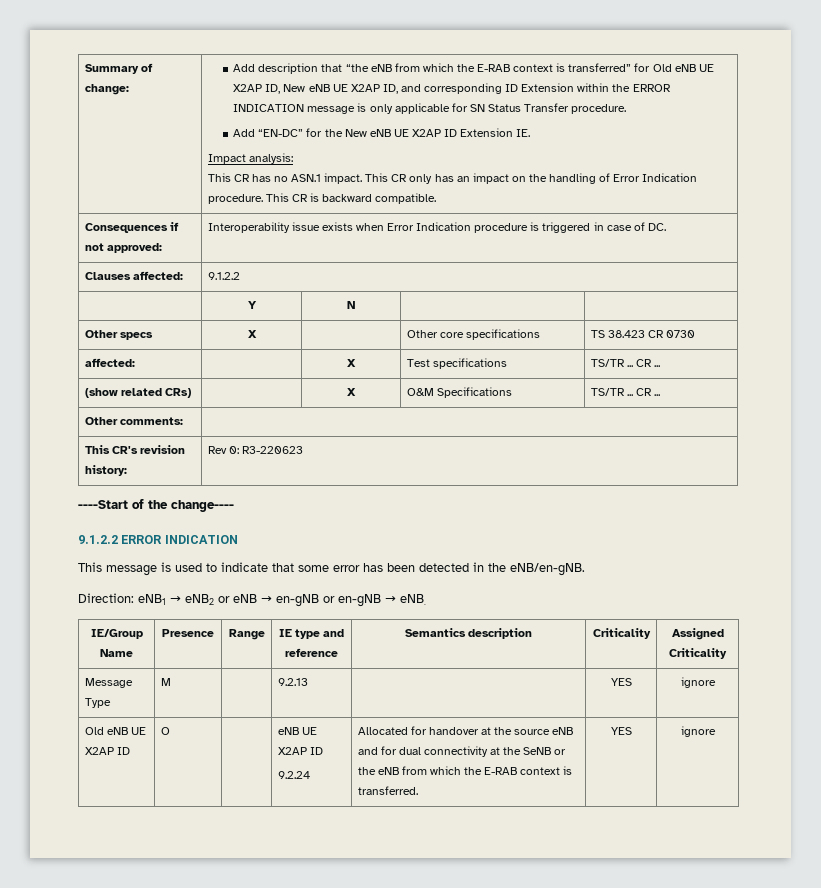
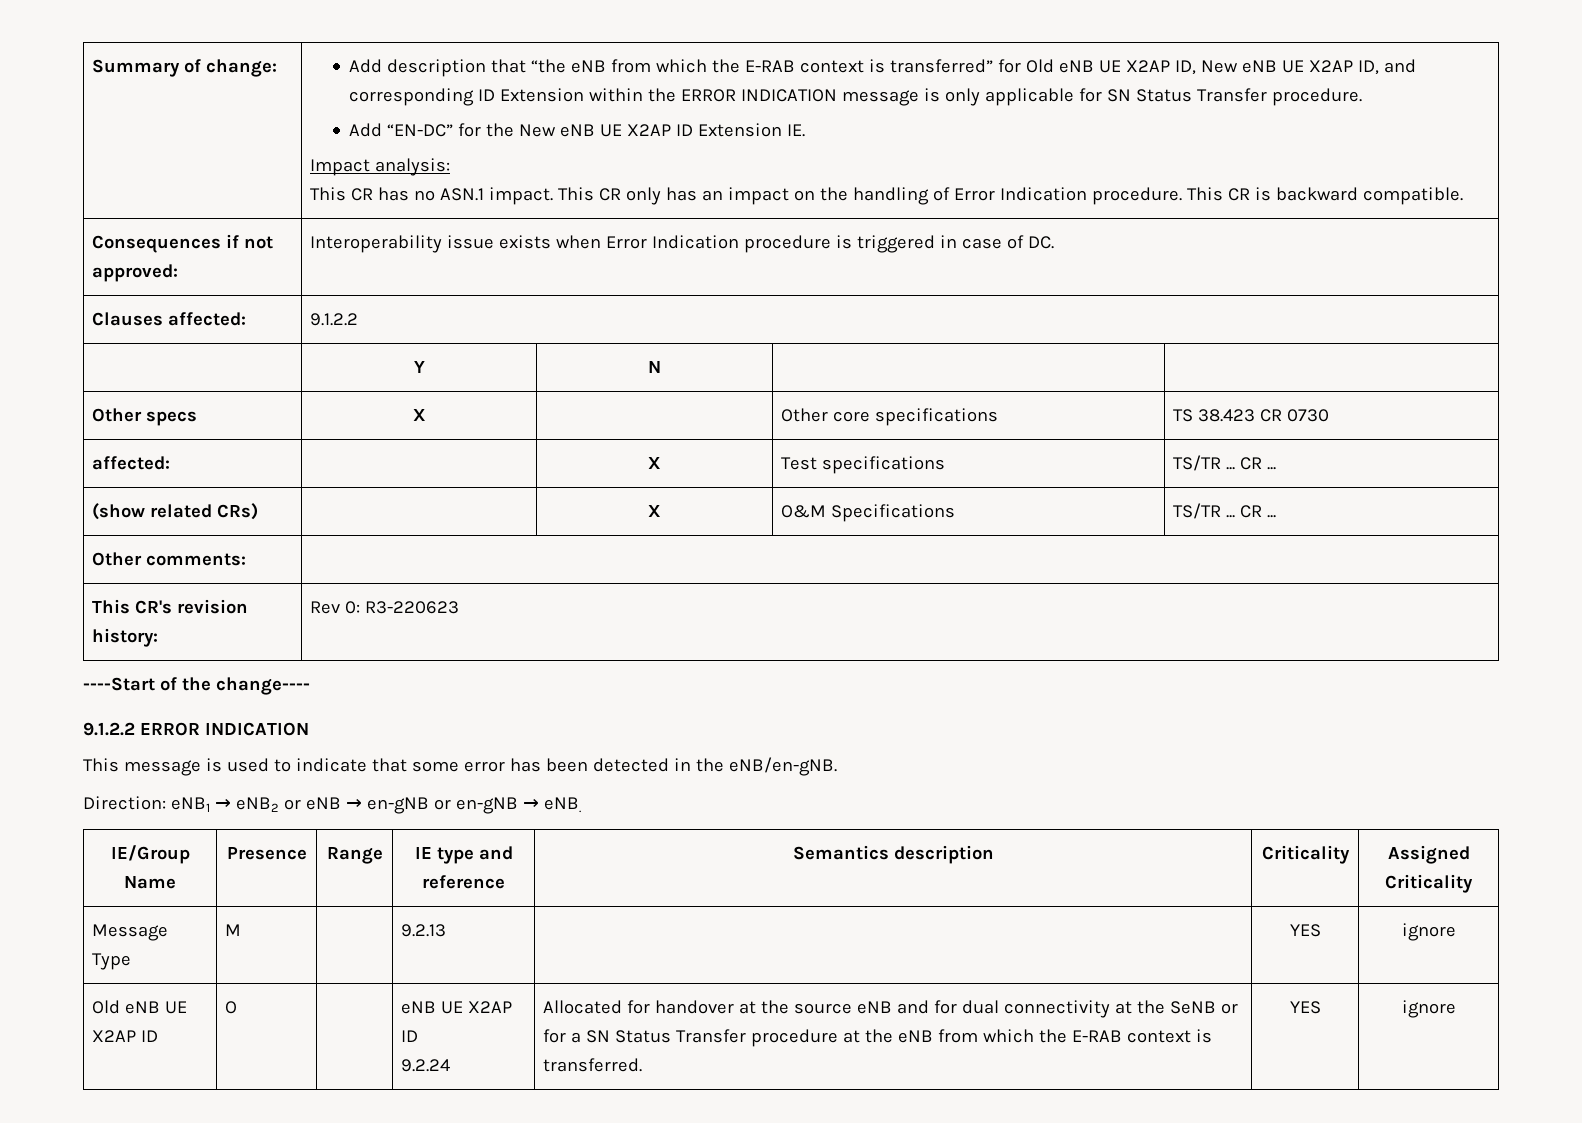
(567, 752) none -> [543,1029,861,1047] for a SN Status Transfer procedure at

